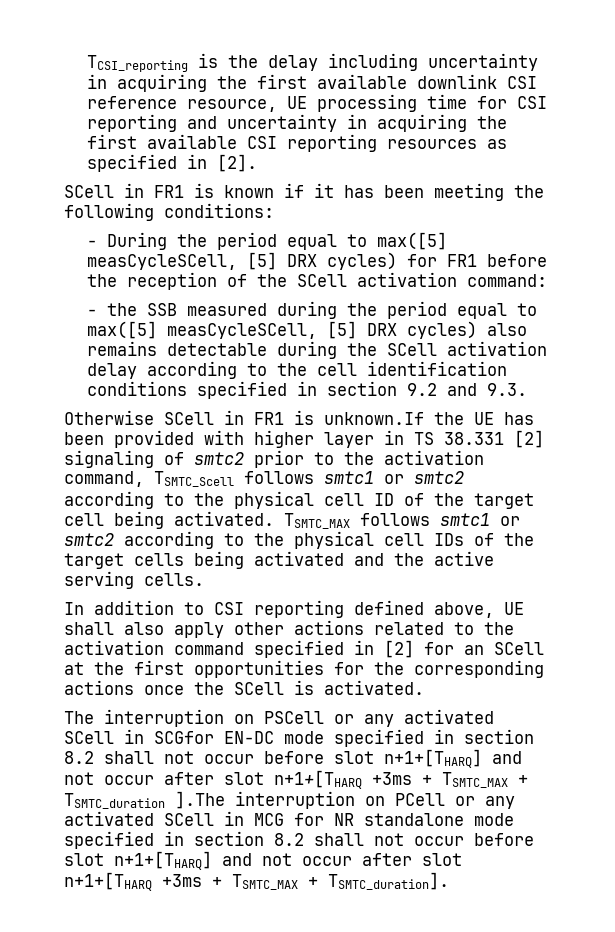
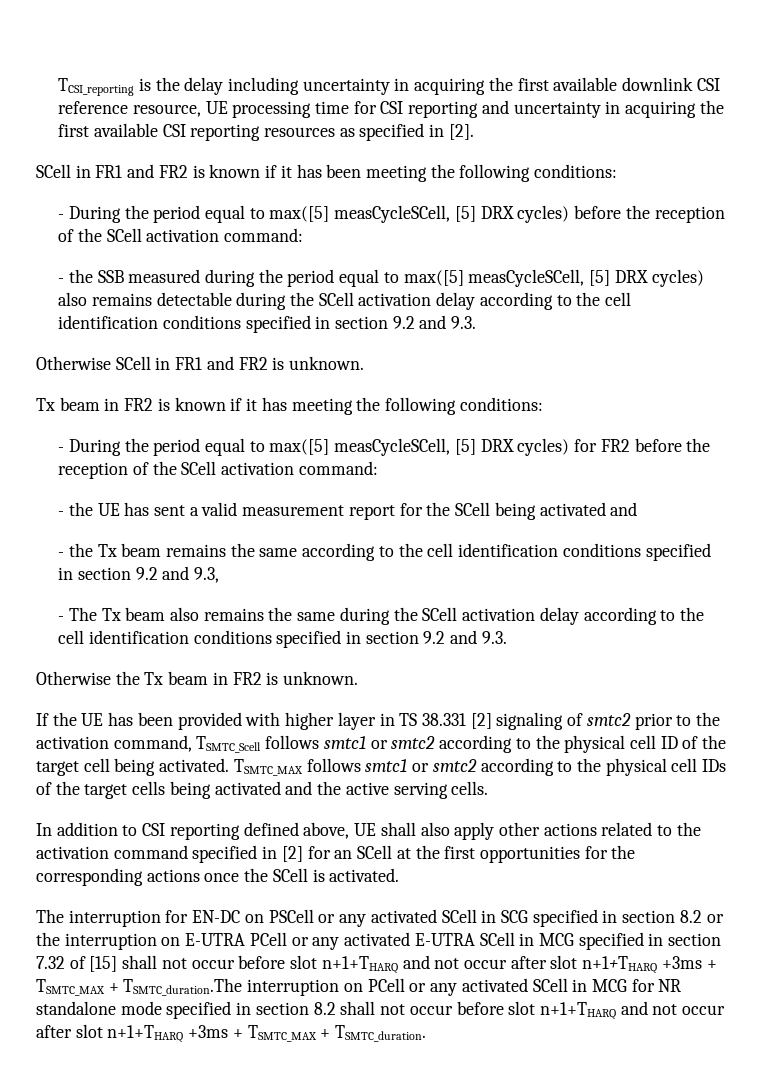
(184, 191) none -> [127,164,188,178] and FR2
[406,254,477,267] for FR1 -> (570, 214) none
[294,410,424,425] is unknown.If -> [206,356,365,370] [36,397,543,415] [58,438,711,456] [58,461,378,479] [58,502,638,520] [58,543,711,561] [58,566,220,583] [58,607,705,625] [58,630,507,648] [36,671,359,685] [36,713,49,726] and FR2 is unknown. // Tx beam in FR2 is known if it has meeting the following conditions: // - During the period equal to max([5] measCycleSCell, [5] DRX cycles) for FR2 before the reception of the SCell activation command: // - the UE has sent a valid measurement report for the SCell being activated and // - the Tx beam remains the same according to the cell identification conditions specified in section 9.2 and 9.3, // - The Tx beam also remains the same during the SCell activation delay according to the cell identification conditions specified in section 9.2 and 9.3. // Otherwise the Tx beam in FR2 is unknown. // If
(224, 718) none -> [165,910,241,923] for EN-DC
[154,729,534,747] [64,749,522,768] [64,770,528,789] [64,791,225,809] SCGfor EN-DC mode specified in section 8.2 shall not occur before slot n+1+[THARQ] and not occur after slot n+1+[THARQ +3ms + TSMTC_MAX + TSMTC_duration ].The -> [500,909,724,927] [36,932,722,950] [36,955,717,974] [36,978,243,996] SCG specified in section 8.2 or the interruption on E-UTRA PCell or any activated E-UTRA SCell in MCG specified in section 7.32 of [15] shall not occur before slot n+1+THARQ and not occur after slot n+1+THARQ +3ms + TSMTC_MAX + TSMTC_duration.The
[114,851,462,870] [64,872,449,891] n+1+[THARQ] and not occur after slot n+1+[THARQ +3ms + TSMTC_MAX + TSMTC_duration]. -> [539,1001,726,1020] [36,1024,427,1043] n+1+THARQ and not occur after slot n+1+THARQ +3ms + TSMTC_MAX + TSMTC_duration.

